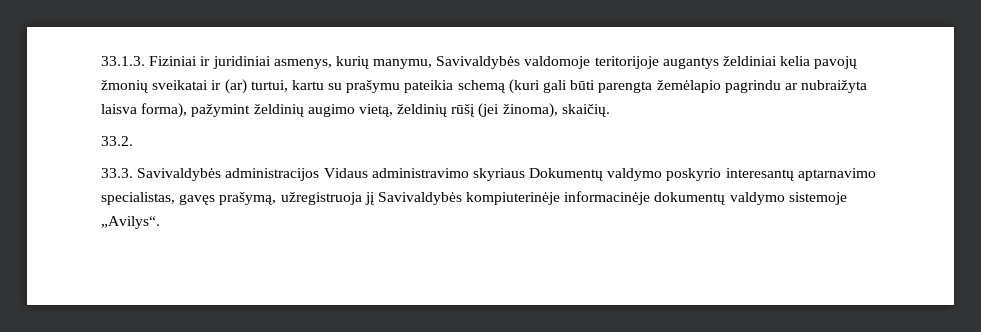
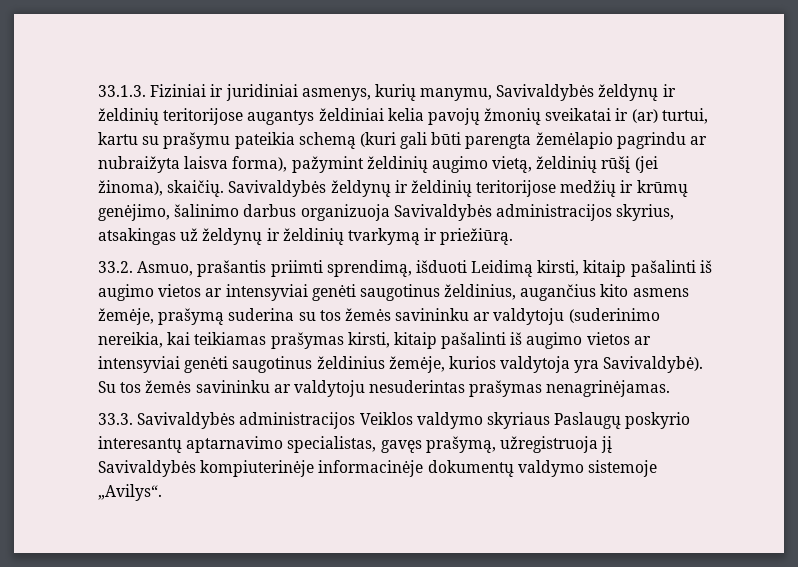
[524,56,659,69] valdomoje teritorijoje -> [598,84,676,101] [98,108,244,125] želdynų ir želdinių teritorijose
[101,136,133,146] [101,168,663,181] // 33.2. // 33.3. Savivaldybės administracijos Vidaus administravimo skyriaus Dokumentų valdymo -> [228,180,688,197] [98,204,675,221] [98,228,514,245] [98,260,712,277] [98,284,689,301] [98,308,660,325] [98,332,651,349] [98,356,704,373] [98,380,671,397] [98,412,622,429] Savivaldybės želdynų ir želdinių teritorijose medžių ir krūmų genėjimo, šalinimo darbus organizuoja Savivaldybės administracijos skyrius, atsakingas už želdynų ir želdinių tvarkymą ir priežiūrą. // 33.2. Asmuo, prašantis priimti sprendimą, išduoti Leidimą kirsti, kitaip pašalinti iš augimo vietos ar intensyviai genėti saugotinus želdinius, augančius kito asmens žemėje, prašymą suderina su tos žemės savininku ar valdytoju (suderinimo nereikia, kai teikiamas prašymas kirsti, kitaip pašalinti iš augimo vietos ar intensyviai genėti saugotinus želdinius žemėje, kurios valdytoja yra Savivaldybė). Su tos žemės savininku ar valdytoju nesuderintas prašymas nenagrinėjamas. // 33.3. Savivaldybės administracijos Veiklos valdymo skyriaus Paslaugų

